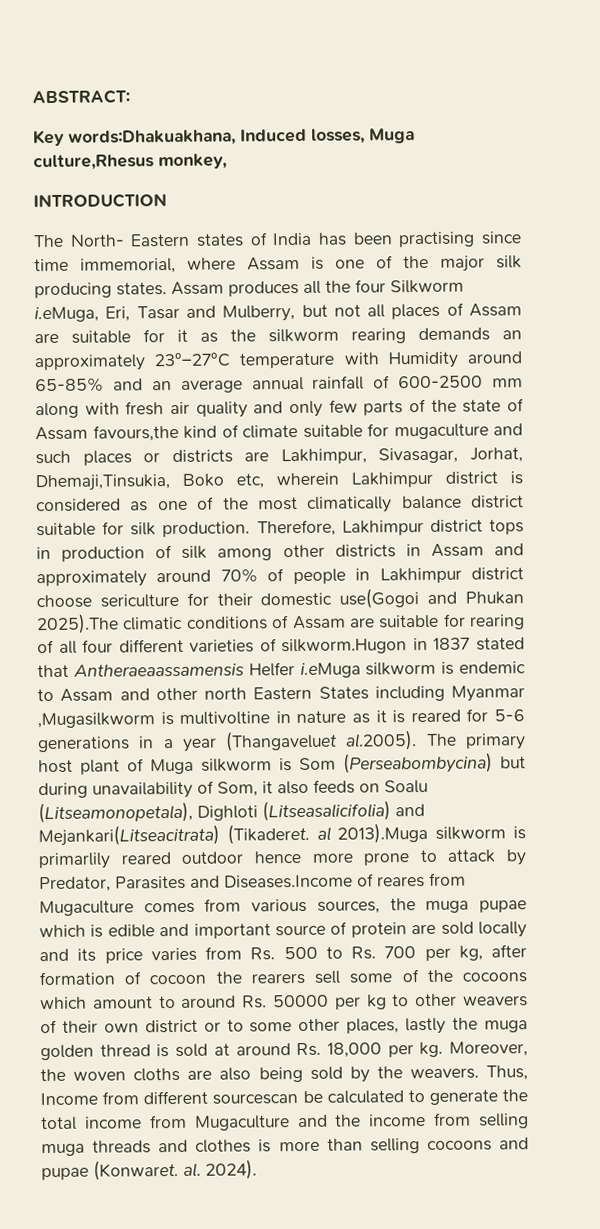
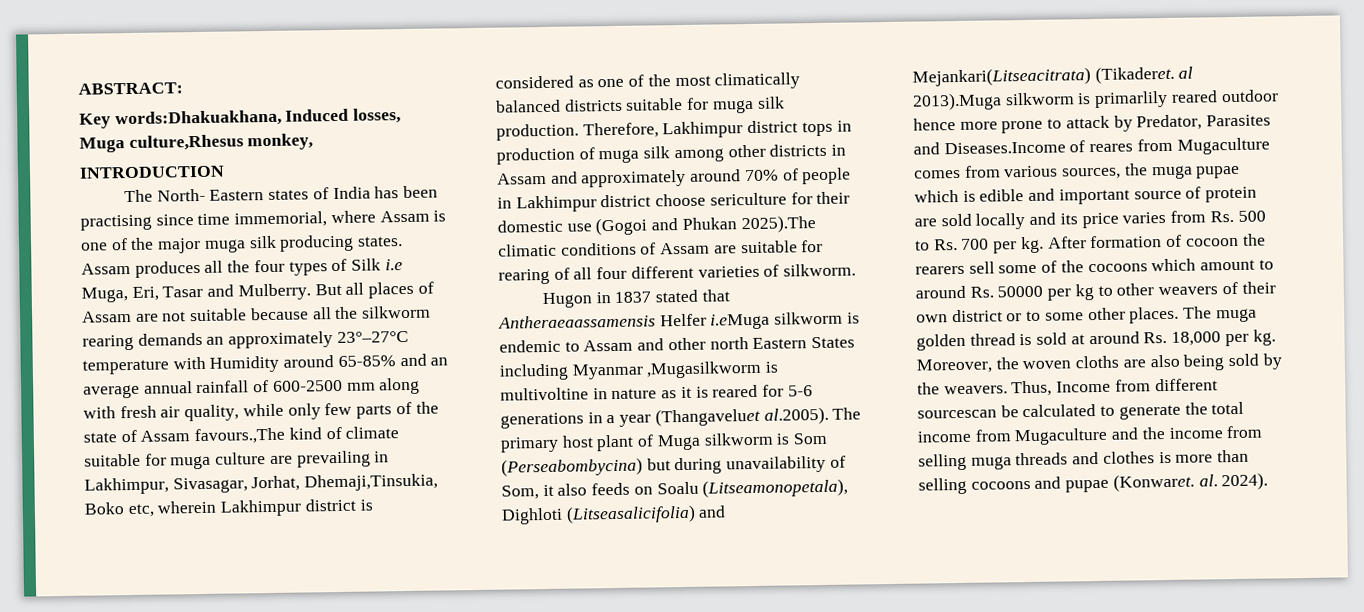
(485, 263) none -> [203,239,246,253] muga
[390,279,464,294] [34,304,361,323] Silkworm i.eMuga, Eri, Tasar and Mulberry, but not -> [288,258,403,276] [81,283,342,303] types of Silk i.e Muga, Eri, Tasar and Mulberry. But
[71,329,218,344] suitable for it as -> [162,307,332,322] not suitable because all
[195,401,284,418] quality and -> [184,403,284,422] quality, while
[92,424,179,442] favours,the -> [194,427,286,445] favours.,The
[393,423,523,440] [35,449,270,466] mugaculture and such places or districts are -> [170,450,390,470] muga culture are prevailing in
[401,495,524,510] [36,521,125,537] balance district suitable for -> [496,97,754,114] balanced districts suitable for muga
(173, 552) none -> [598,149,640,164] muga
[339,588,420,609] use(Gogoi -> [566,217,648,236] use (Gogoi
[281,638,408,655] silkworm.Hugon -> [783,263,857,277] [542,292,594,309] silkworm. // Hugon
[458,944,527,961] kg, after -> [1020,236,1087,254] kg. After
[346,1017,479,1035] places, lastly the -> [1129,306,1213,324] places. The

